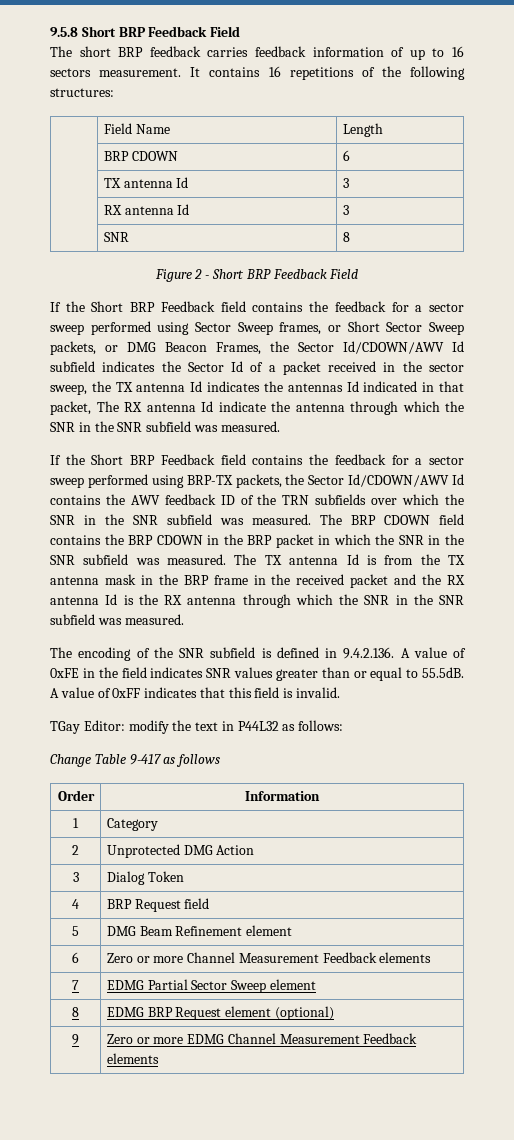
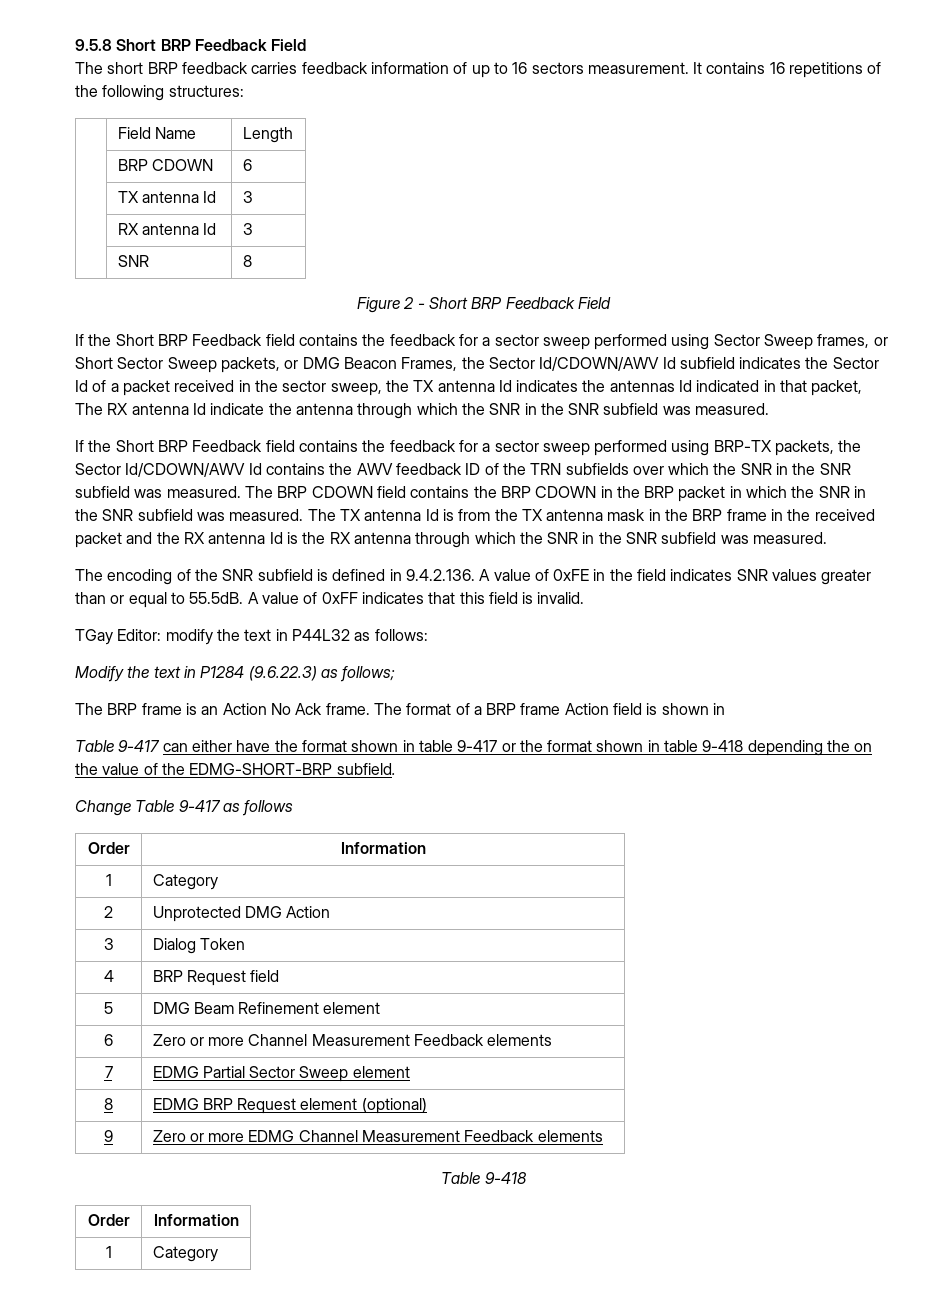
(344, 725) none -> [75,666,396,682] [75,703,726,715] [75,740,873,756] [75,763,396,775] // Modify the text in P1284 (9.6.22.3) as follows; // The BRP frame is an Action No Ack frame. The format of a BRP frame Action field is shown in // Table 9-417 can either have the format shown in table 9-417 or the format shown in table 9-418 depending the on the value of the EDMG-SHORT-BRP subfield.
(159, 1058) none -> [441,1172,527,1184] [87,1214,130,1226] [153,1214,239,1226] [105,1246,112,1258] [152,1246,218,1262] // Table 9-418 // Order | Information // 1 | Category

